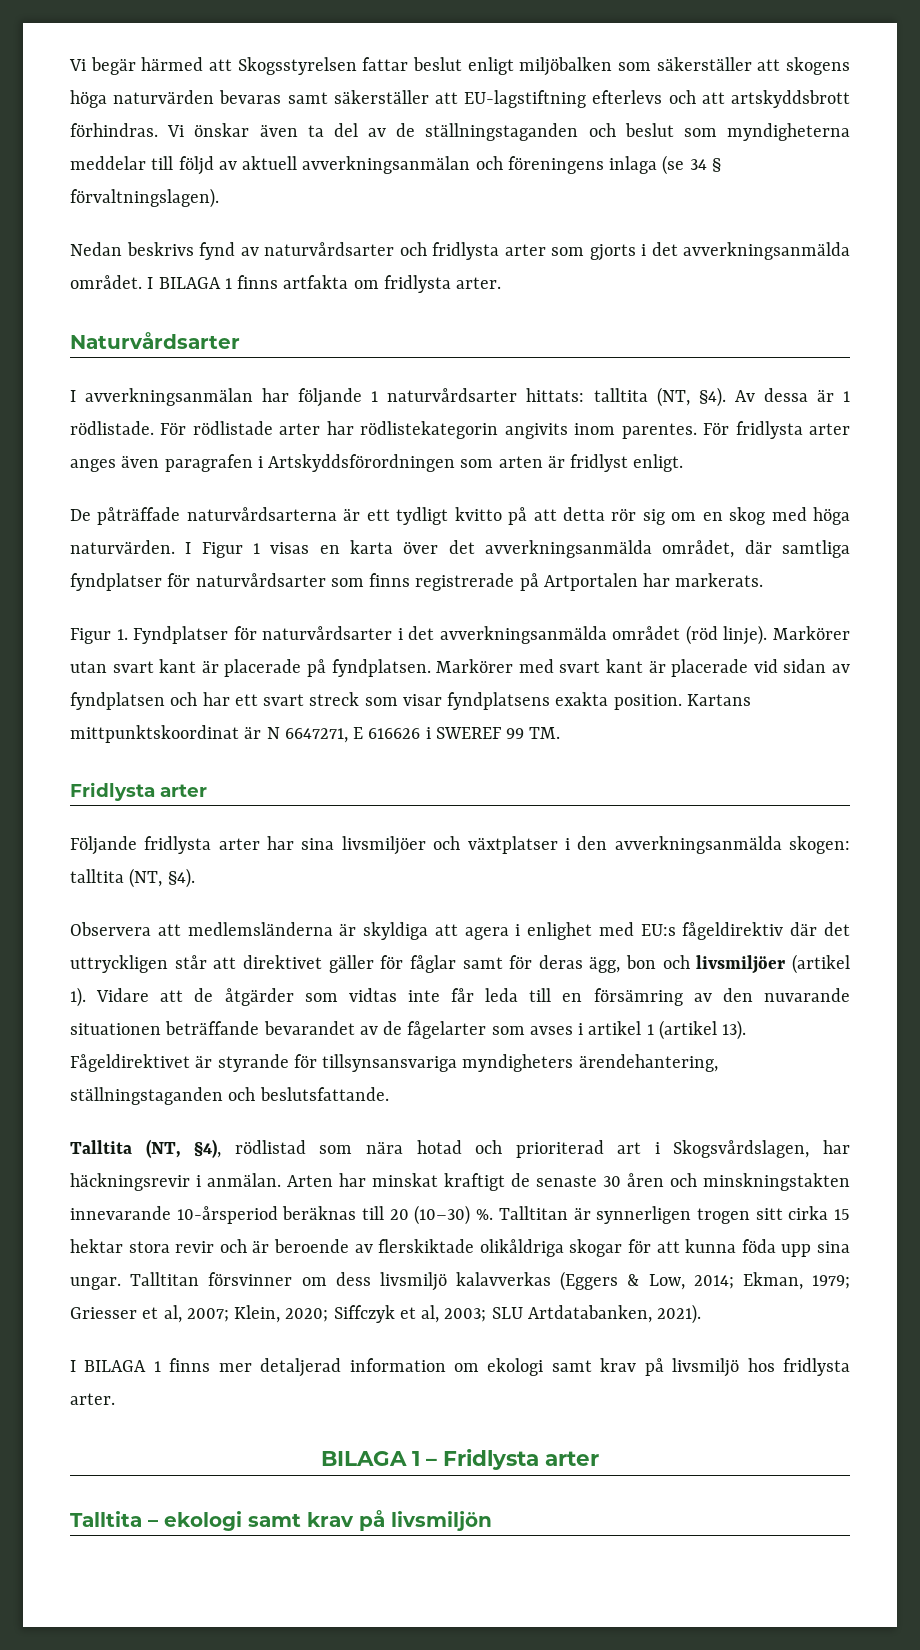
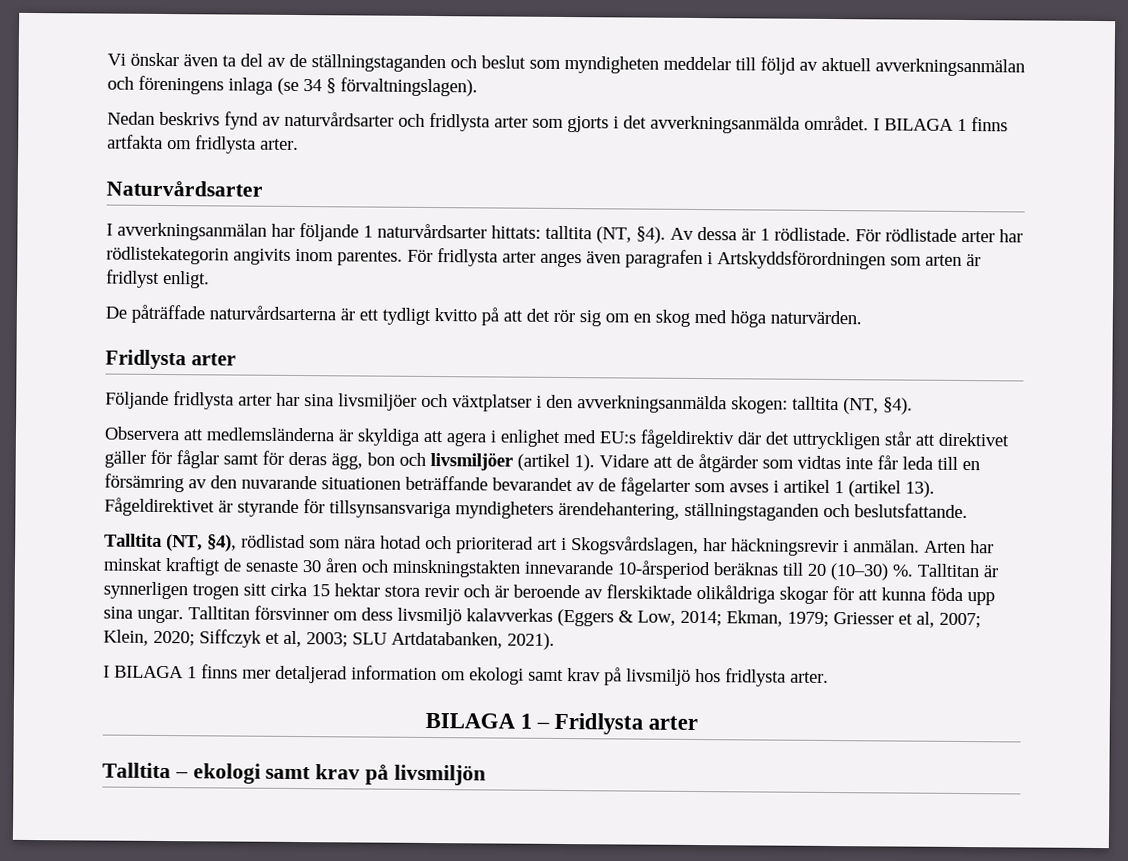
[69,57,850,76] [70,90,851,108] [70,123,185,137] Vi begär härmed att Skogsstyrelsen fattar beslut enligt miljöbalken som säkerställer att skogens höga naturvärden bevaras samt säkerställer att EU-lagstiftning efterlevs och att artskyddsbrott förhindras. Vi -> [107,53,126,66] Vi
[727,123,850,141] myndigheterna -> [564,55,659,74] myndigheten
[562,507,605,521] detta -> [526,308,550,322] det
[185,540,851,558] [70,573,764,591] [70,625,850,645] [70,659,851,677] [70,692,751,710] [70,725,561,743] I Figur 1 visas en karta över det avverkningsanmälda området, där samtliga fyndplatser för naturvårdsarter som finns registrerade på Artportalen har markerats. // Figur 1. Fyndplatser för naturvårdsarter i det avverkningsanmälda området (röd linje). Markörer utan svart kant är placerade på fyndplatsen. Markörer med svart kant är placerade vid sidan av fyndplatsen och har ett svart streck som visar fyndplatsens exakta position. Kartans mittpunktskoordinat är N 6647271, E 616626 i SWEREF 99 TM. -> (862, 317) none

